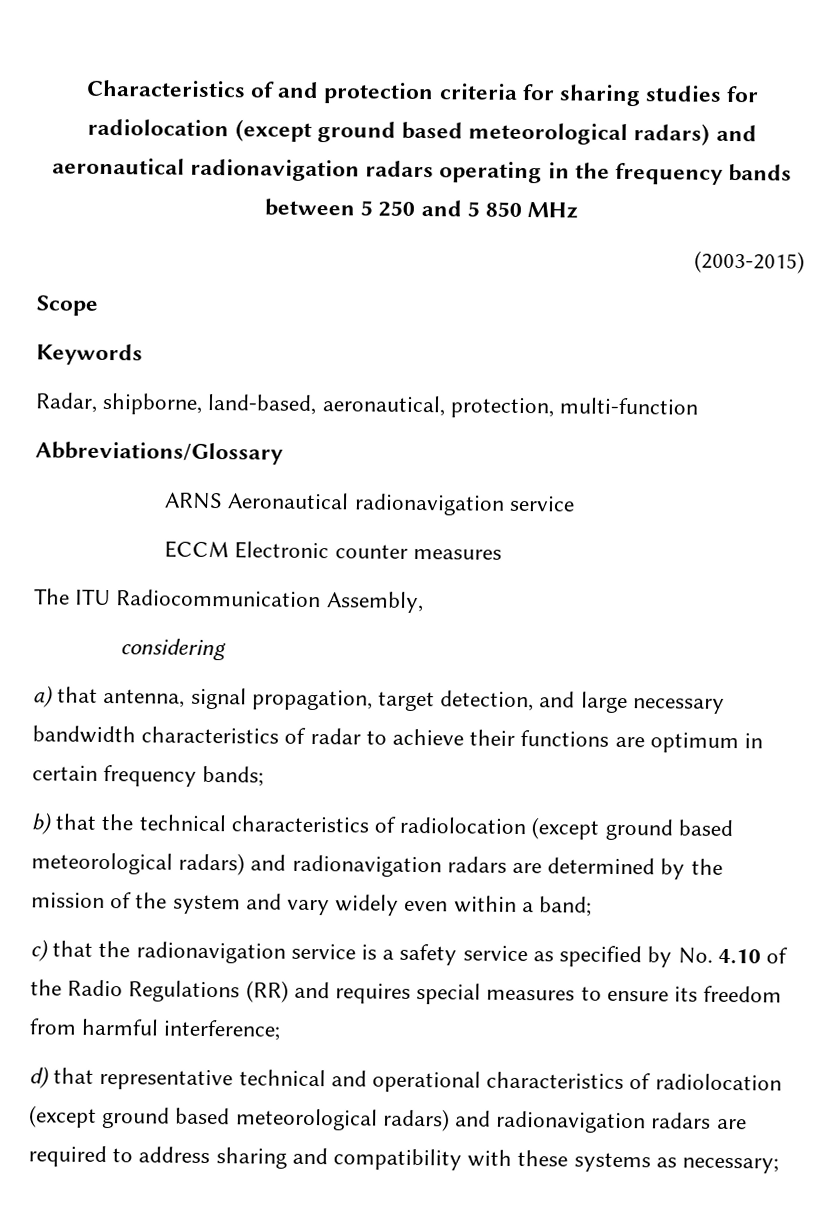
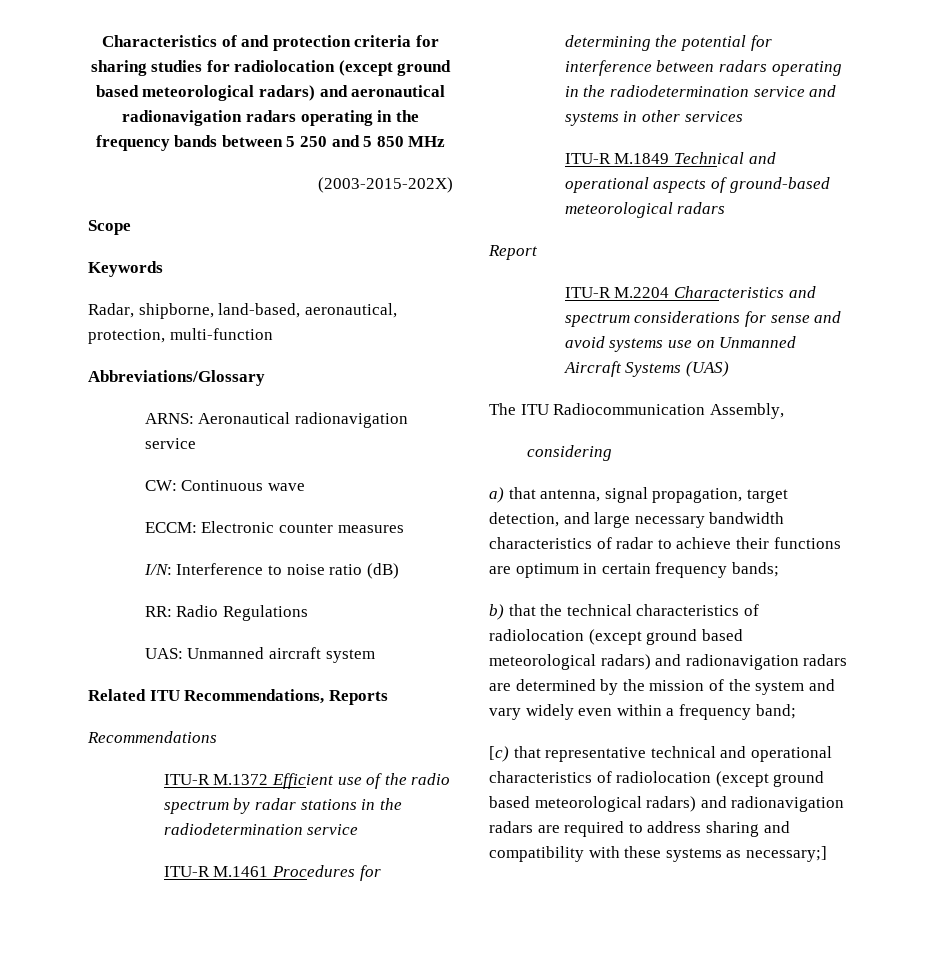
[694,250,805,274] (2003-2015) -> [318,177,453,193] (2003-2015-202X)
[164,492,224,510] ARNS -> [144,413,194,424] ARNS:
[164,540,230,559] ECCM -> [144,480,305,491] [144,522,197,533] CW: Continuous wave // ECCM:
(502, 554) none -> [143,563,399,579] [144,605,308,621] [144,647,375,663] [88,689,388,705] [87,731,217,743] [163,773,451,789] [163,798,402,814] [163,823,359,835] [163,865,381,881] [564,35,772,51] [564,60,842,76] [564,85,837,97] [564,110,743,126] [564,152,776,164] [564,177,830,193] [564,202,726,218] [488,245,538,260] [564,286,816,298] [564,311,842,327] [564,336,797,352] [563,361,729,377] // I/N: Interference to noise ratio (dB) // RR: Radio Regulations // UAS: Unmanned aircraft system // Related ITU Recommendations, Reports // Recommendations // ITU-R M.1372 Efficient use of the radio spectrum by radar stations in the radiodetermination service // ITU-R M.1461 Procedures for determining the potential for interference between radars operating in the radiodetermination service and systems in other services // ITU-R M.1849 Technical and operational aspects of ground-based meteorological radars // Report // ITU-R M.2204 Characteristics and spectrum considerations for sense and avoid systems use on Unmanned Aircraft Systems (UAS)
(534, 907) none -> [678,704,751,720] frequency
[30,939,788,968] [30,979,783,1005] [29,1018,282,1041] [29,1066,50,1089] c) that the radionavigation service is a safety service as specified by No. 4.10 of the Radio Regulations (RR) and requires special measures to ensure its freedom from harmful interference; // d) -> [489,746,509,762] [c)
[682,1157,780,1174] necessary; -> [745,846,827,862] necessary;]

